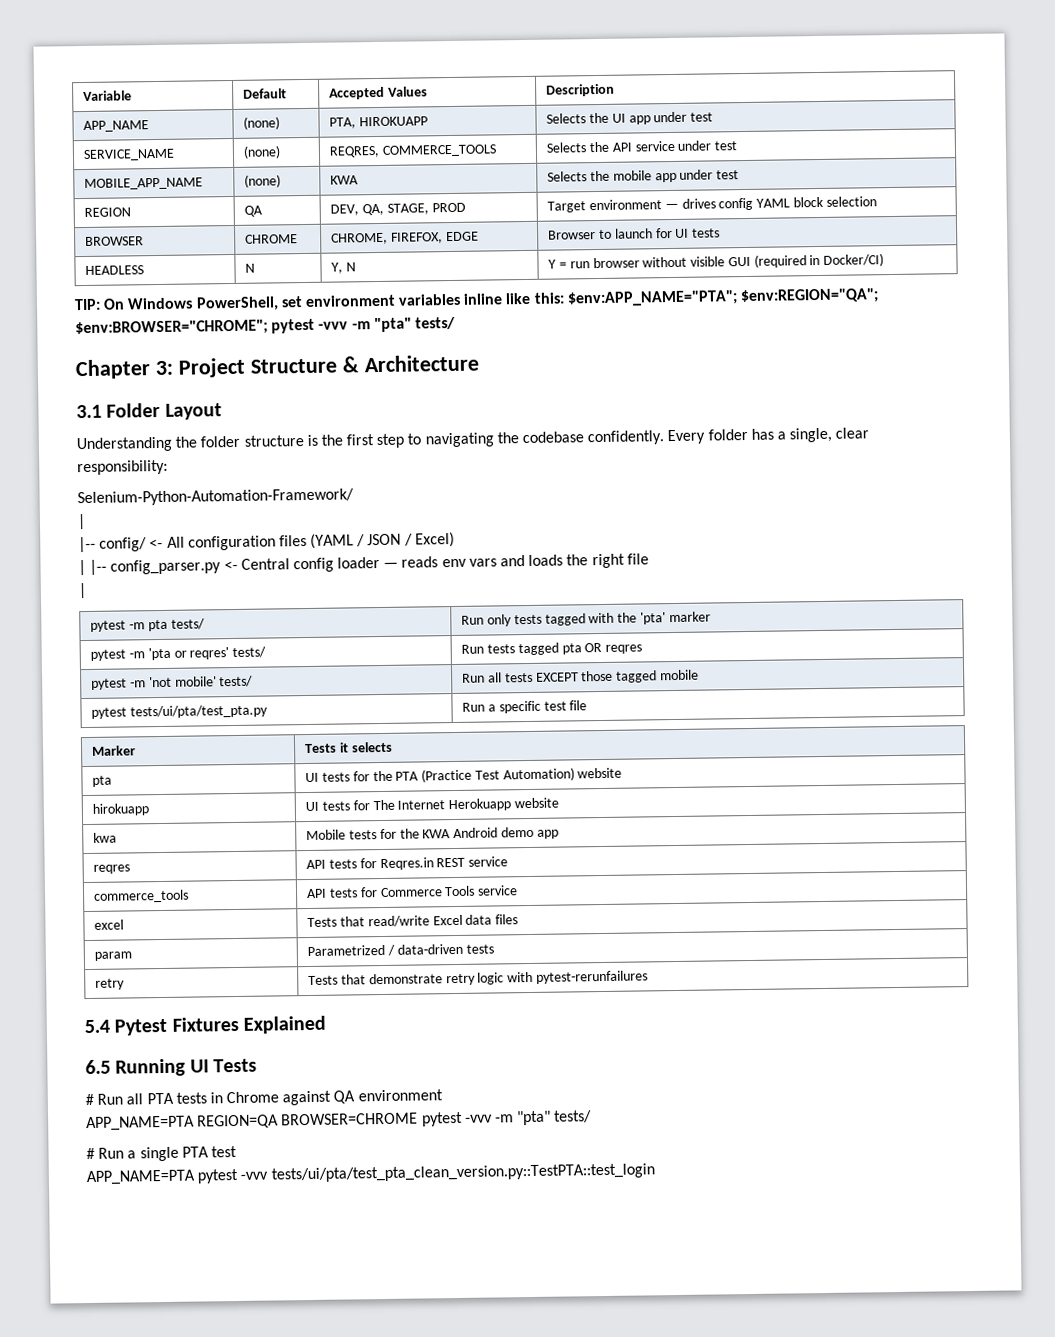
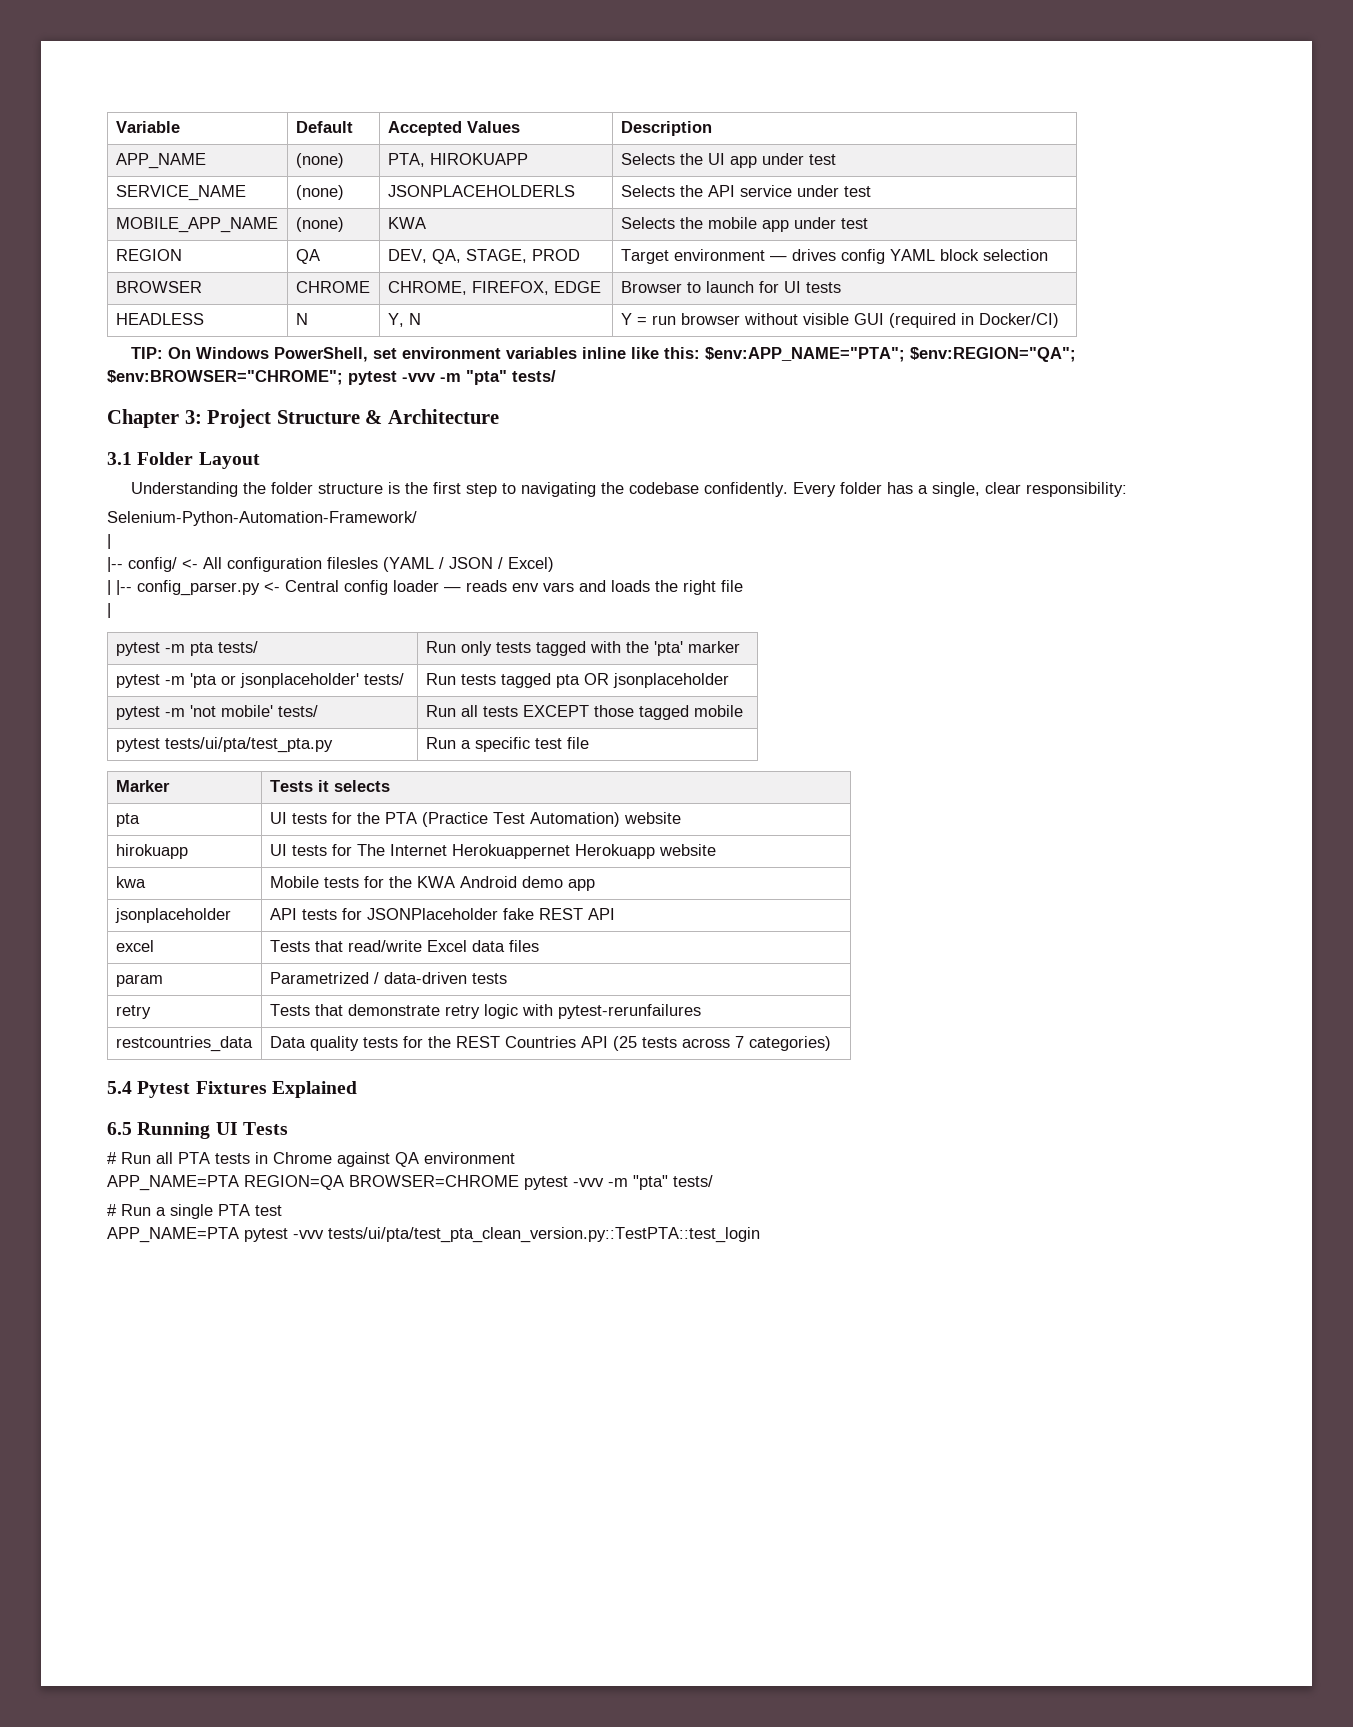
[329,144,498,158] REQRES, COMMERCE_TOOLS -> [387,185,575,197] JSONPLACEHOLDERLS
[278,535,307,547] files -> [327,557,378,569] filesles
[189,647,230,660] reqres' -> [239,673,359,688] jsonplaceholder'
[605,644,643,654] reqres -> [612,673,729,688] jsonplaceholder
(446, 805) none -> [451,844,570,859] Herokuappernet
[93,864,131,874] [306,856,509,871] [93,889,190,903] [306,885,519,899] reqres | API tests for Reqres.in REST service // commerce_tools | API tests for Commerce Tools service -> [114,908,231,923] [269,908,615,920] jsonplaceholder | API tests for JSONPlaceholder fake REST API
(648, 977) none -> [115,1036,253,1052] [269,1036,831,1051] // restcountries_data | Data quality tests for the REST Countries API (25 tests across 7 categories)

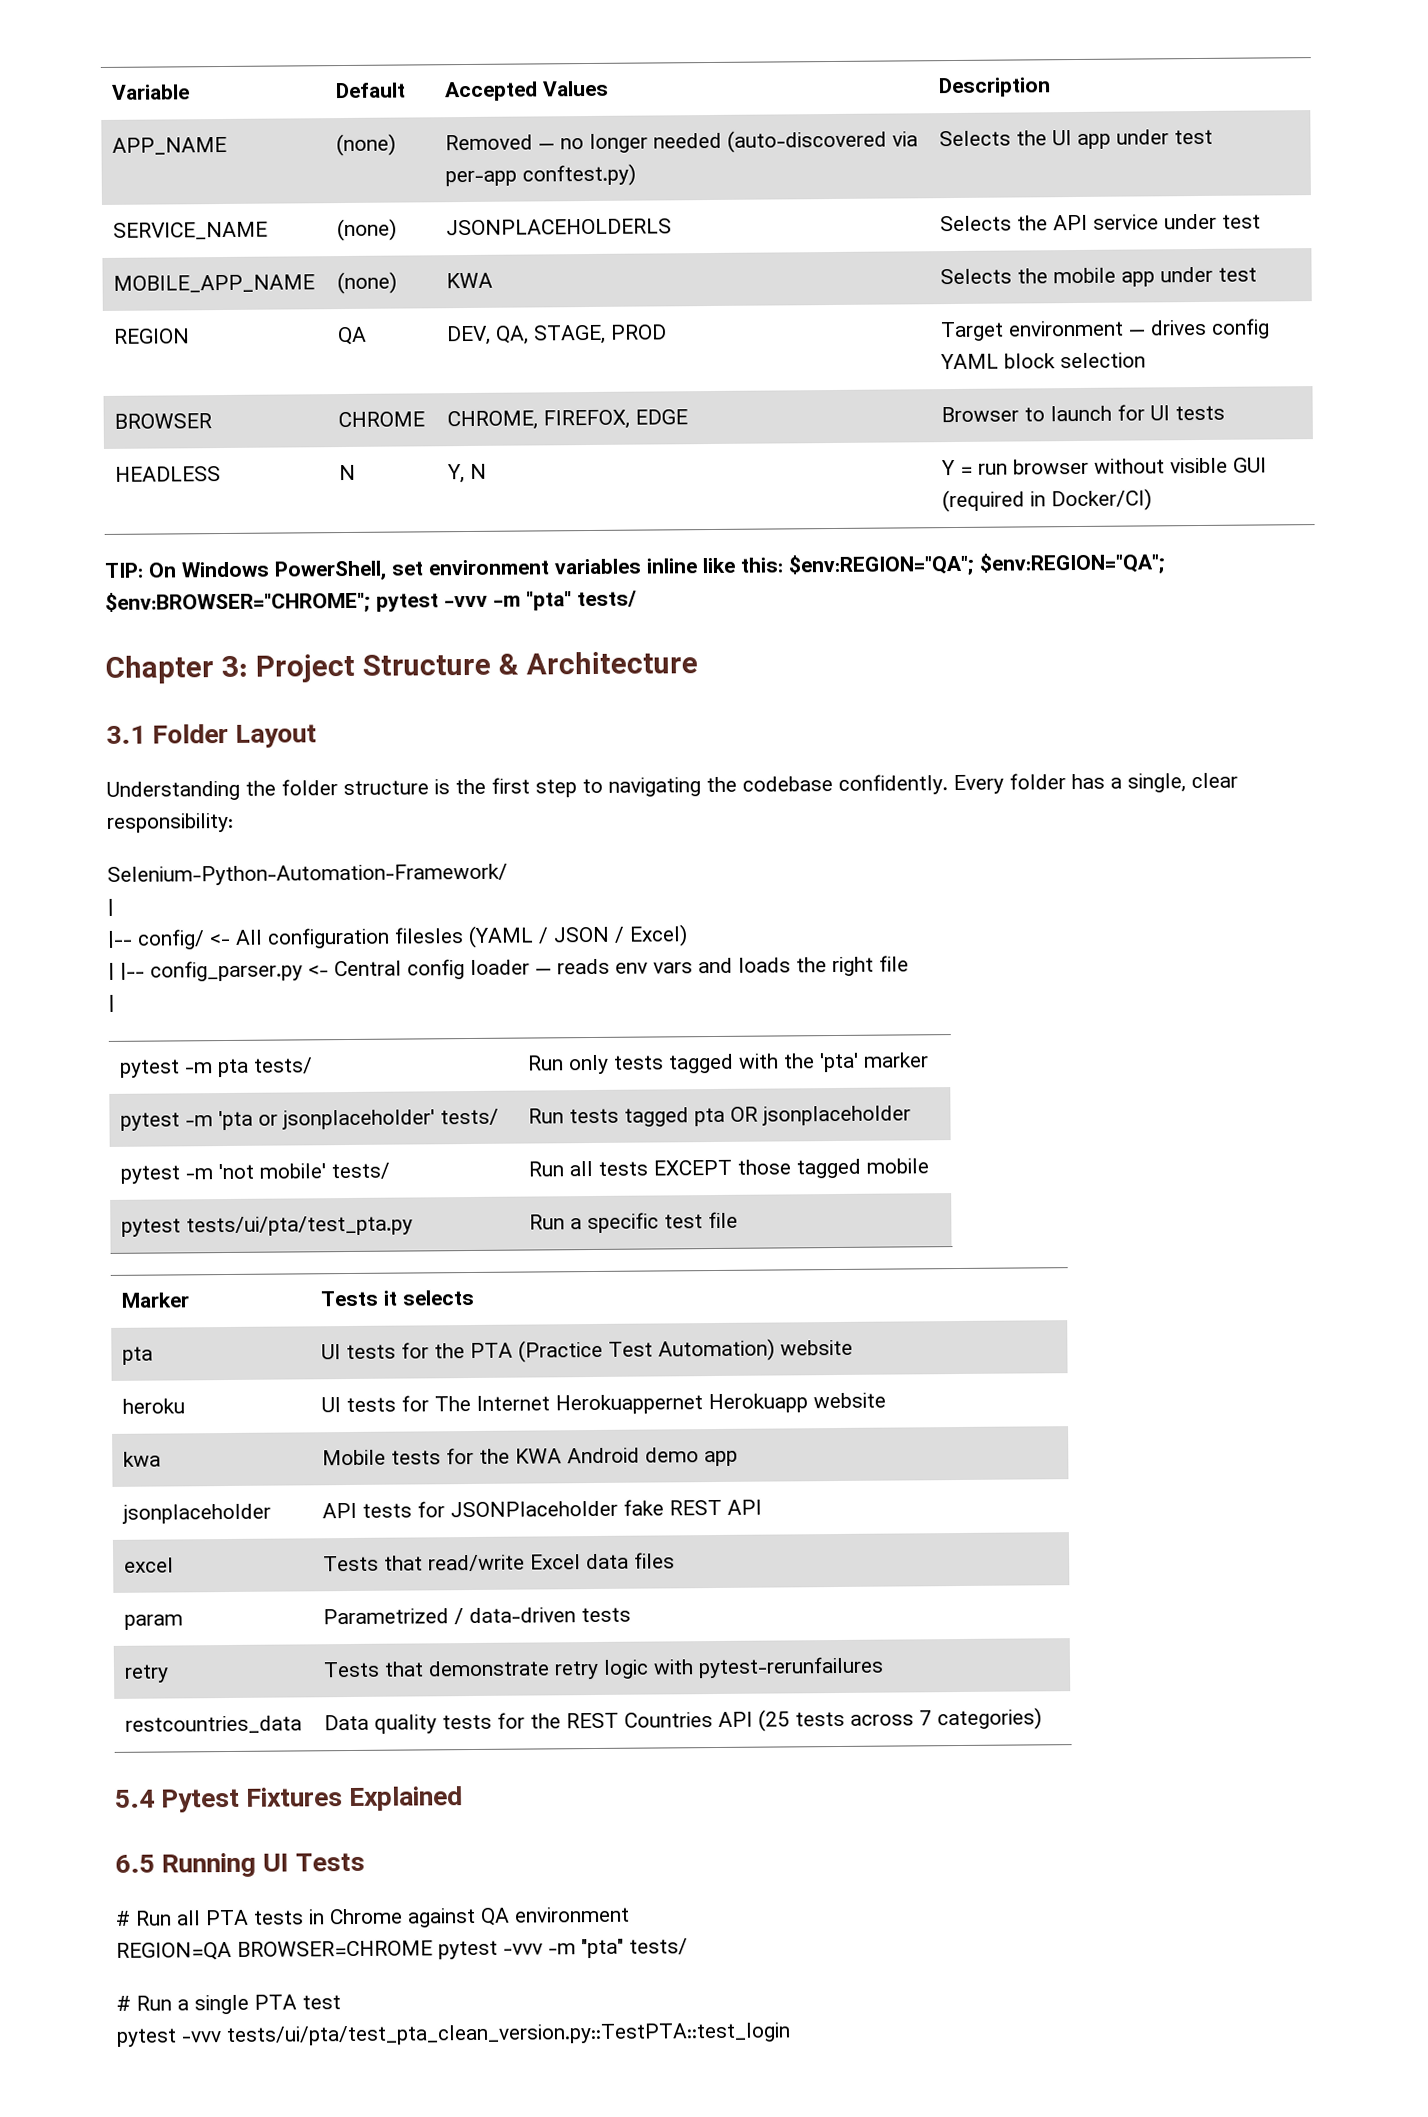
[387,153,528,167] PTA, HIROKUAPP -> [445,129,919,153] [445,163,637,187] Removed — no longer needed (auto-discovered via per-app conftest.py)
[704,347,905,362] $env:APP_NAME="PTA"; -> [788,553,975,577] $env:REGION="QA";
[115,844,188,859] hirokuapp -> [122,1398,186,1414] heroku
[107,1175,239,1191] APP_NAME=PTA -> (630, 1914) none
[107,1227,239,1243] APP_NAME=PTA -> (341, 2002) none

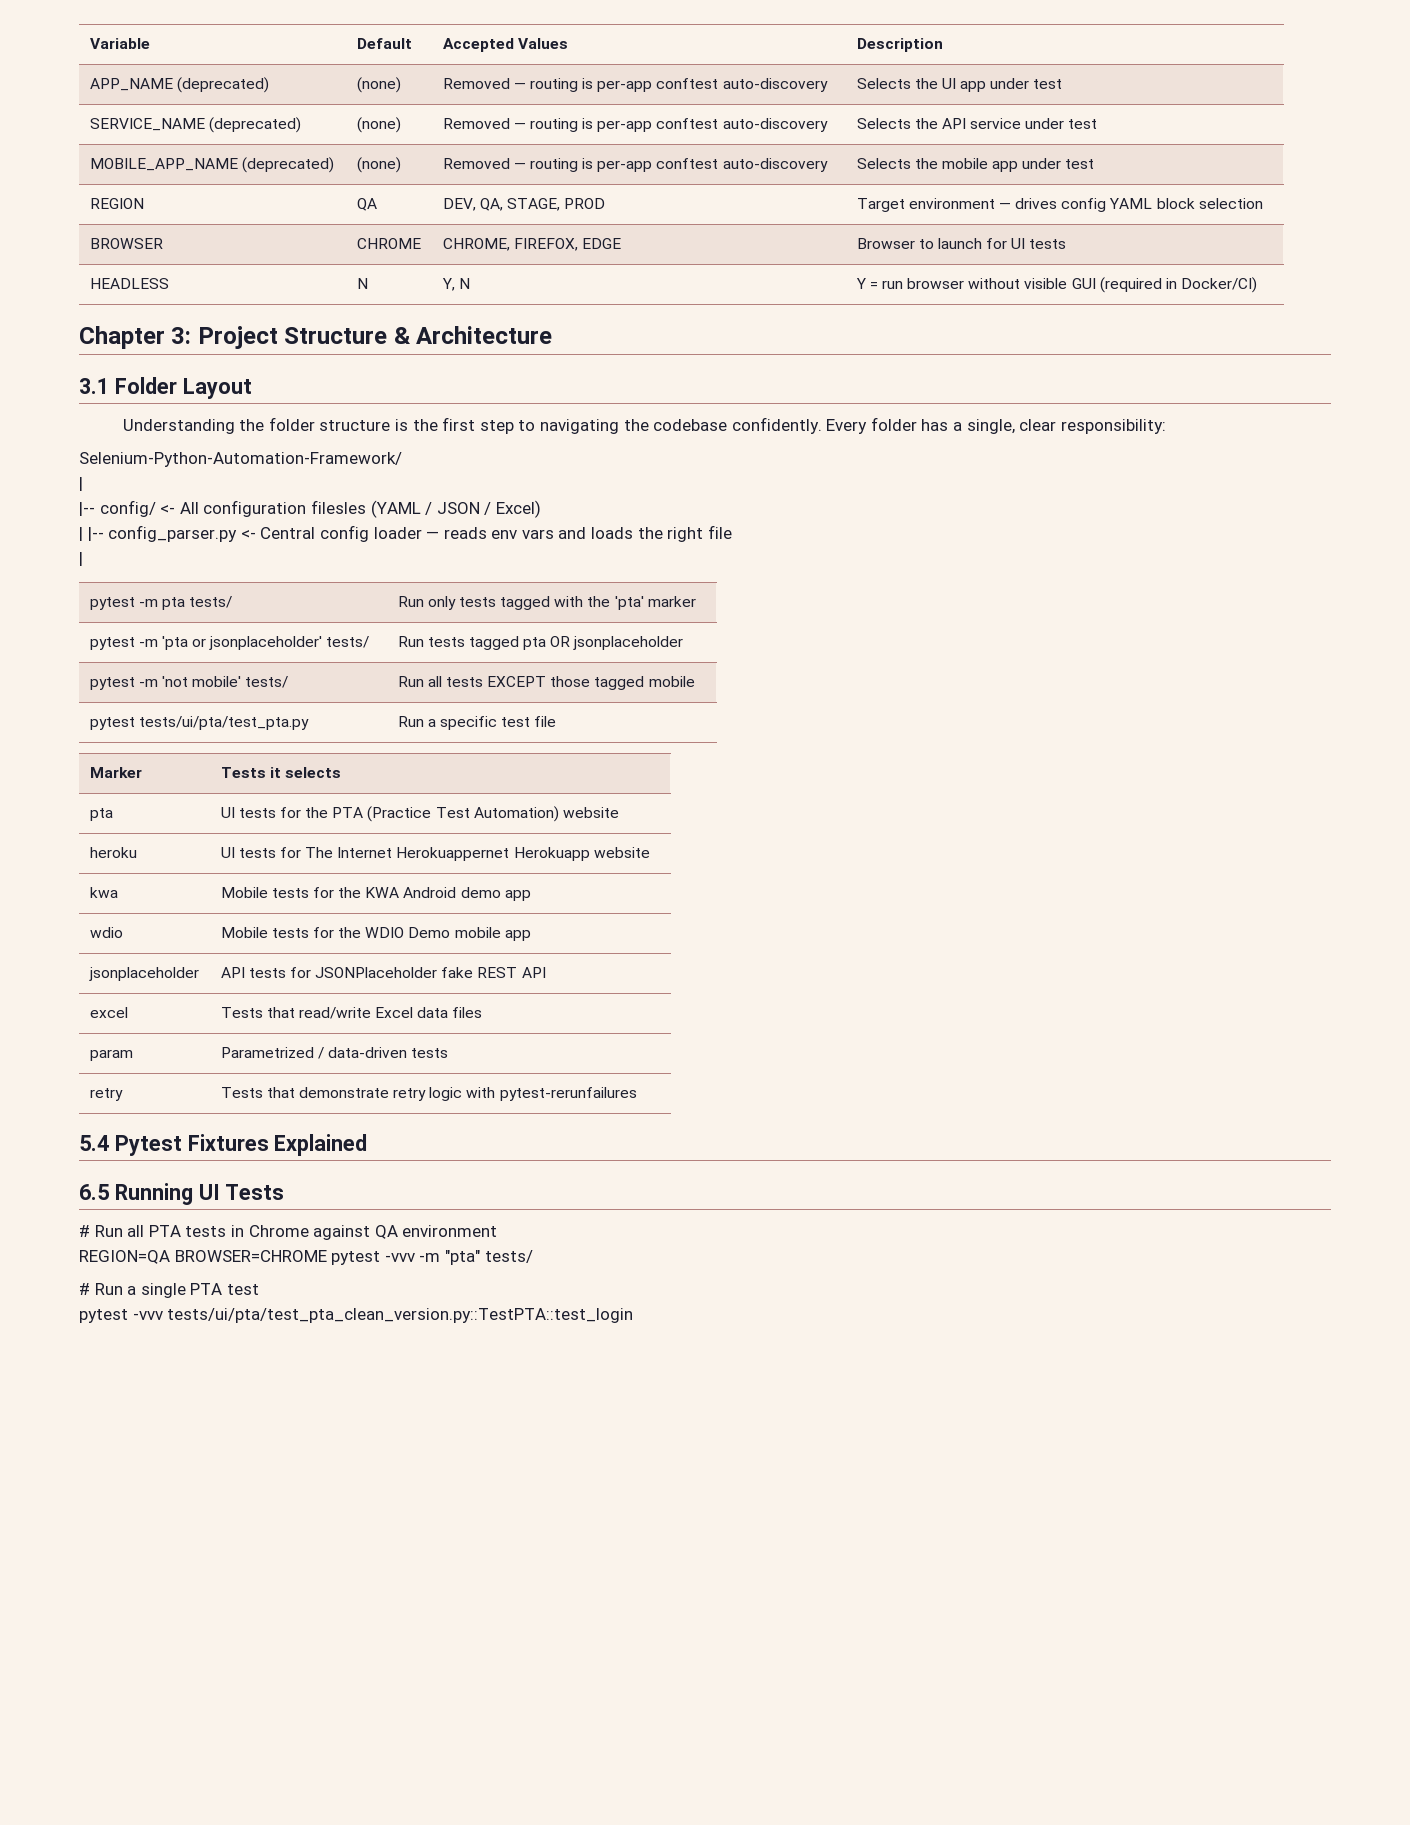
[336,133,397,157] [445,129,919,153] [445,163,637,187] | (none) | Removed — no longer needed (auto-discovered via per-app conftest.py) -> [176,77,269,93] [356,77,401,93] [442,78,828,92] (deprecated) | (none) | Removed — routing is per-app conftest auto-discovery
[337,218,398,242] [446,218,673,236] | (none) | JSONPLACEHOLDERLS -> [208,117,301,133] [356,117,401,133] [442,118,828,132] (deprecated) | (none) | Removed — routing is per-app conftest auto-discovery
[337,271,398,295] [446,272,494,289] | (none) | KWA -> [241,157,334,173] [356,157,401,173] [442,158,828,172] (deprecated) | (none) | Removed — routing is per-app conftest auto-discovery
[104,552,1166,581] [105,590,637,614] // TIP: On Windows PowerShell, set environment variables inline like this: $env:REGION="QA"; $env:REGION="QA"; $env:BROWSER="CHROME"; pytest -vvv -m "pta" tests/ -> (1258, 285) none
(739, 1458) none -> [89,927,123,938] [220,927,531,941] // wdio | Mobile tests for the WDIO Demo mobile app
[125,1715,303,1734] [324,1707,1043,1734] // restcountries_data | Data quality tests for the REST Countries API (25 tests across 7 categories) -> (637, 1094) none

